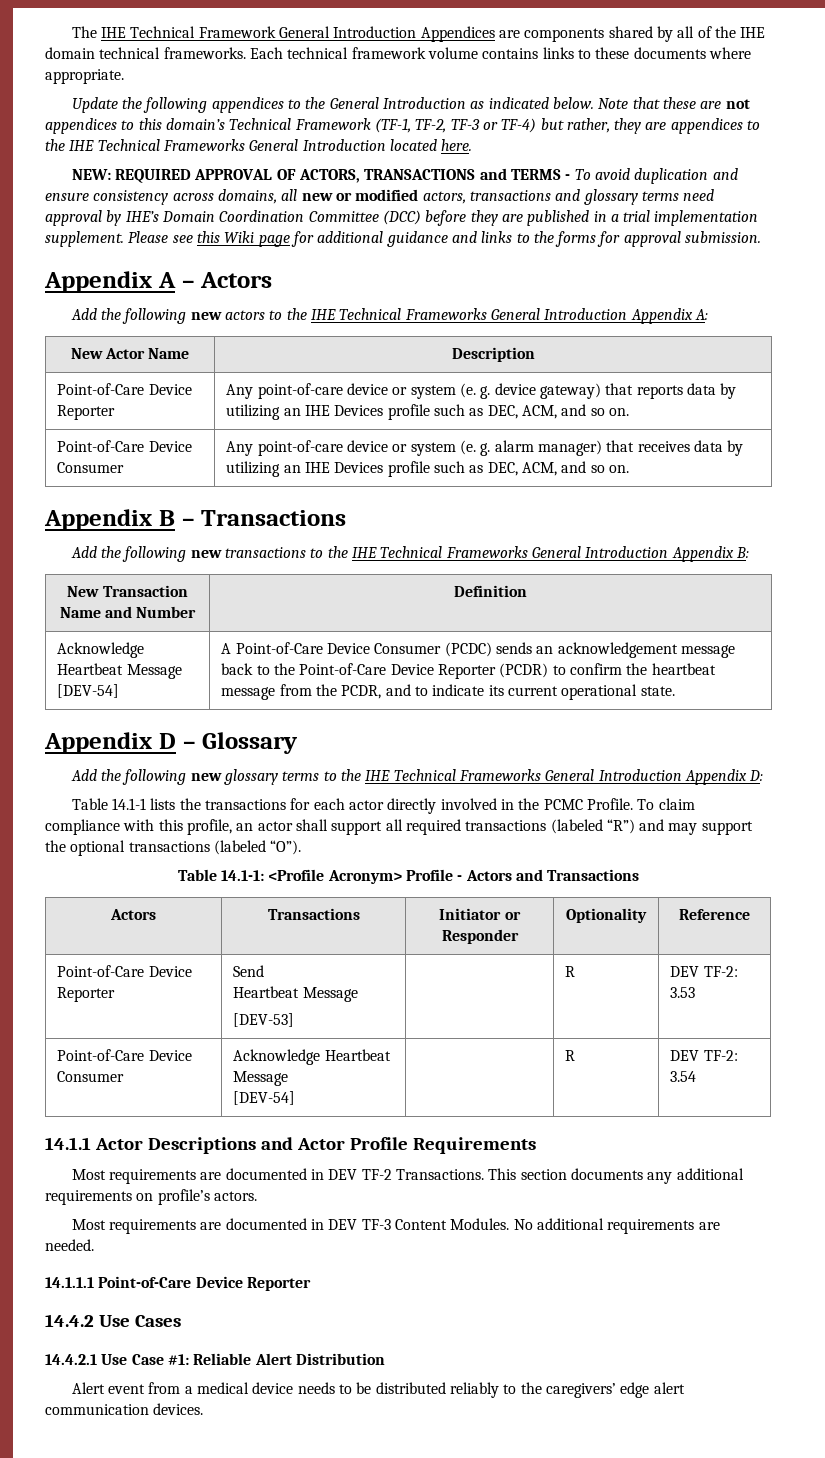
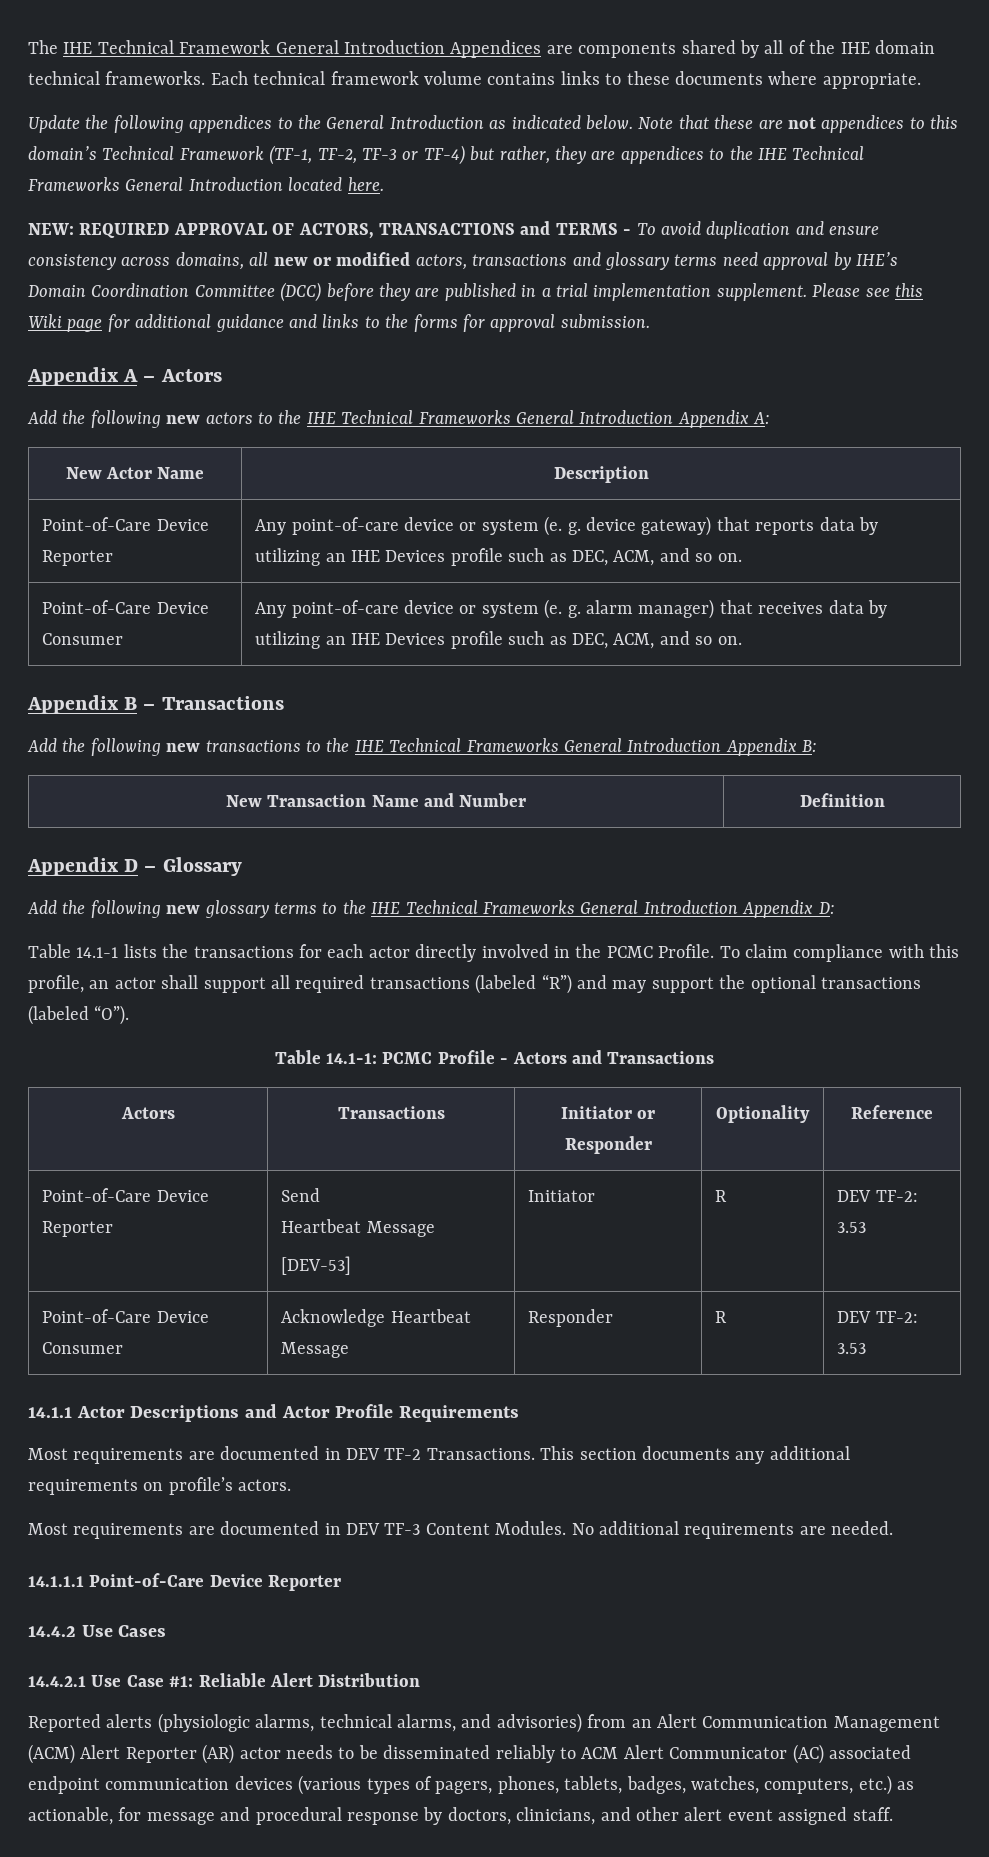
[57,642,145,658] [57,663,182,679] [57,684,120,698] [221,642,735,658] [221,663,716,679] [221,684,675,700] // Acknowledge Heartbeat Message [DEV-54] | A Point-of-Care Device Consumer (PCDC) sends an acknowledgement message back to the Point-of-Care Device Reporter (PCDR) to confirm the heartbeat message from the PCDR, and to indicate its current operational state. -> (885, 800) none
[268,869,402,884] <Profile Acronym> -> [382,1052,433,1064] PCMC
(295, 1020) none -> [528,1190,596,1202] Initiator
[233,1091,296,1105] [565,1050,576,1061] [670,1050,738,1061] [670,1071,697,1082] // [DEV-54] | | R | DEV TF-2: 3.54 -> [528,1309,614,1327] [715,1311,728,1323] [837,1311,918,1323] [837,1343,867,1354] | Responder | R | DEV TF-2: 3.53
[71,1382,294,1394] Alert event from a medical device -> [28,1713,940,1733] [28,1744,281,1764] Reported alerts (physiologic alarms, technical alarms, and advisories) from an Alert Communication Management (ACM) Alert Reporter (AR) actor
[375,1382,446,1394] distributed -> [383,1745,491,1759] disseminated
[520,1382,685,1398] [45,1403,204,1415] the caregivers’ edge alert communication devices. -> [581,1744,911,1764] [28,1775,915,1795] [28,1807,893,1825] ACM Alert Communicator (AC) associated endpoint communication devices (various types of pagers, phones, tablets, badges, watches, computers, etc.) as actionable, for message and procedural response by doctors, clinicians, and other alert event assigned staff.

